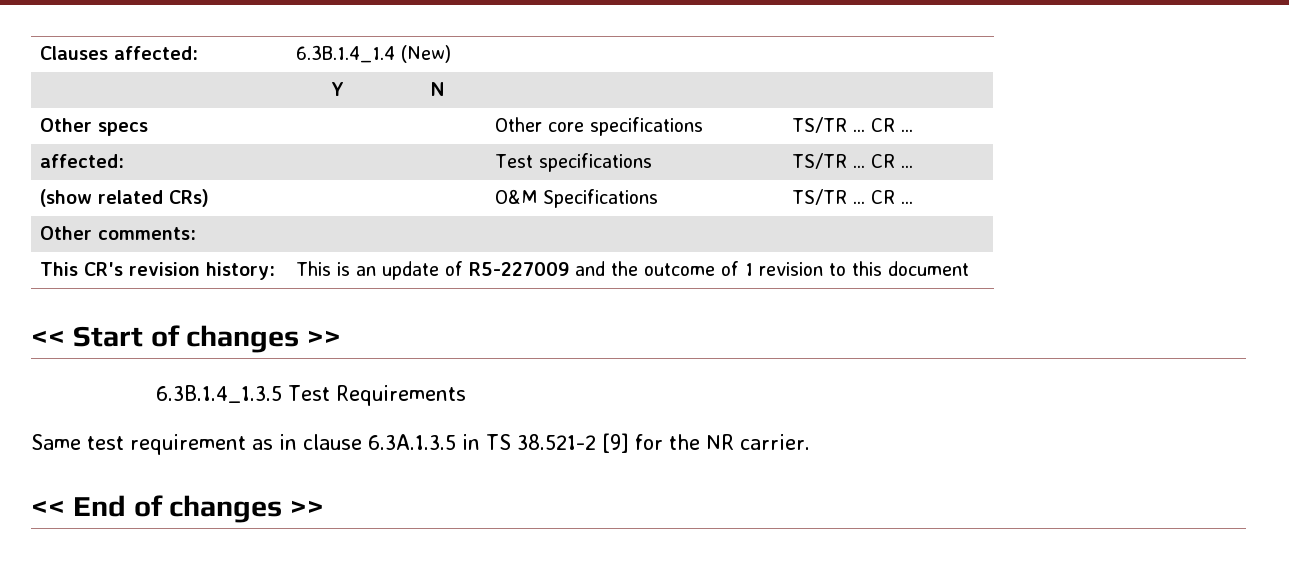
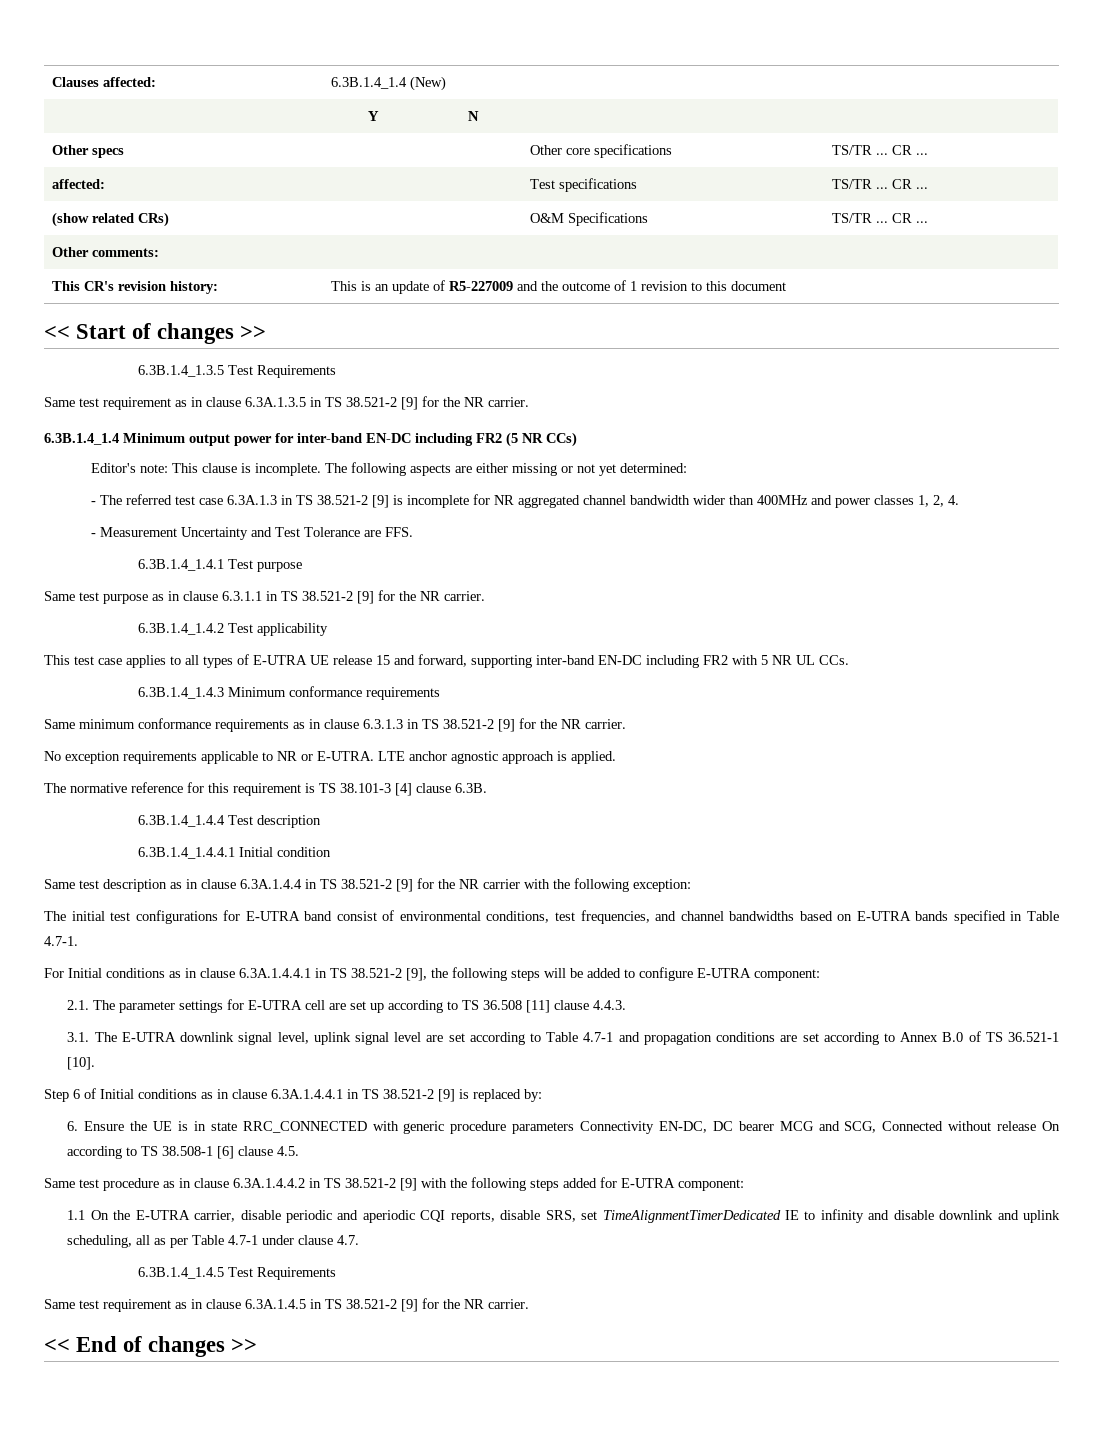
(810, 442) none -> [44,432,577,447] [90,462,687,476] [90,494,959,508] [90,527,413,540] [137,559,302,572] [44,590,485,604] [137,623,328,636] [44,654,849,668] [137,686,440,700] [44,718,626,732] [44,751,616,764] [44,782,487,796] [137,815,321,828] [137,847,331,859] [44,878,691,892] [44,910,1059,924] [44,936,78,946] [44,967,820,981] [67,999,627,1013] [67,1031,1060,1045] [67,1057,96,1070] [44,1088,542,1102] [67,1121,1060,1134] [67,1146,300,1159] [44,1177,744,1191] [67,1209,1060,1223] [67,1235,360,1248] [137,1267,336,1280] [44,1298,529,1312] // 6.3B.1.4_1.4 Minimum output power for inter-band EN-DC including FR2 (5 NR CCs) // Editor's note: This clause is incomplete. The following aspects are either missing or not yet determined: // - The referred test case 6.3A.1.3 in TS 38.521-2 [9] is incomplete for NR aggregated channel bandwidth wider than 400MHz and power classes 1, 2, 4. // - Measurement Uncertainty and Test Tolerance are FFS. // 6.3B.1.4_1.4.1 Test purpose // Same test purpose as in clause 6.3.1.1 in TS 38.521-2 [9] for the NR carrier. // 6.3B.1.4_1.4.2 Test applicability // This test case applies to all types of E-UTRA UE release 15 and forward, supporting inter-band EN-DC including FR2 with 5 NR UL CCs. // 6.3B.1.4_1.4.3 Minimum conformance requirements // Same minimum conformance requirements as in clause 6.3.1.3 in TS 38.521-2 [9] for the NR carrier. // No exception requirements applicable to NR or E-UTRA. LTE anchor agnostic approach is applied. // The normative reference for this requirement is TS 38.101-3 [4] clause 6.3B. // 6.3B.1.4_1.4.4 Test description // 6.3B.1.4_1.4.4.1 Initial condition // Same test description as in clause 6.3A.1.4.4 in TS 38.521-2 [9] for the NR carrier with the following exception: // The initial test configurations for E-UTRA band consist of environmental conditions, test frequencies, and channel bandwidths based on E-UTRA bands specified in Table 4.7-1. // For Initial conditions as in clause 6.3A.1.4.4.1 in TS 38.521-2 [9], the following steps will be added to configure E-UTRA component: // 2.1. The parameter settings for E-UTRA cell are set up according to TS 36.508 [11] clause 4.4.3. // 3.1. The E-UTRA downlink signal level, uplink signal level are set according to Table 4.7-1 and propagation conditions are set according to Annex B.0 of TS 36.521-1 [10]. // Step 6 of Initial conditions as in clause 6.3A.1.4.4.1 in TS 38.521-2 [9] is replaced by: // 6. Ensure the UE is in state RRC_CONNECTED with generic procedure parameters Connectivity EN-DC, DC bearer MCG and SCG, Connected without release On according to TS 38.508-1 [6] clause 4.5. // Same test procedure as in clause 6.3A.1.4.4.2 in TS 38.521-2 [9] with the following steps added for E-UTRA component: // 1.1 On the E-UTRA carrier, disable periodic and aperiodic CQI reports, disable SRS, set TimeAlignmentTimerDedicated IE to infinity and disable downlink and uplink scheduling, all as per Table 4.7-1 under clause 4.7. // 6.3B.1.4_1.4.5 Test Requirements // Same test requirement as in clause 6.3A.1.4.5 in TS 38.521-2 [9] for the NR carrier.

